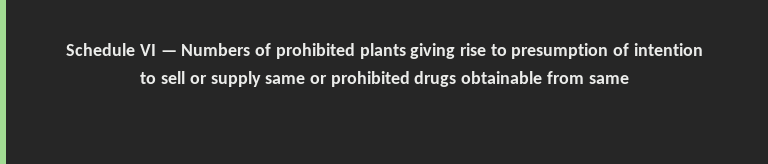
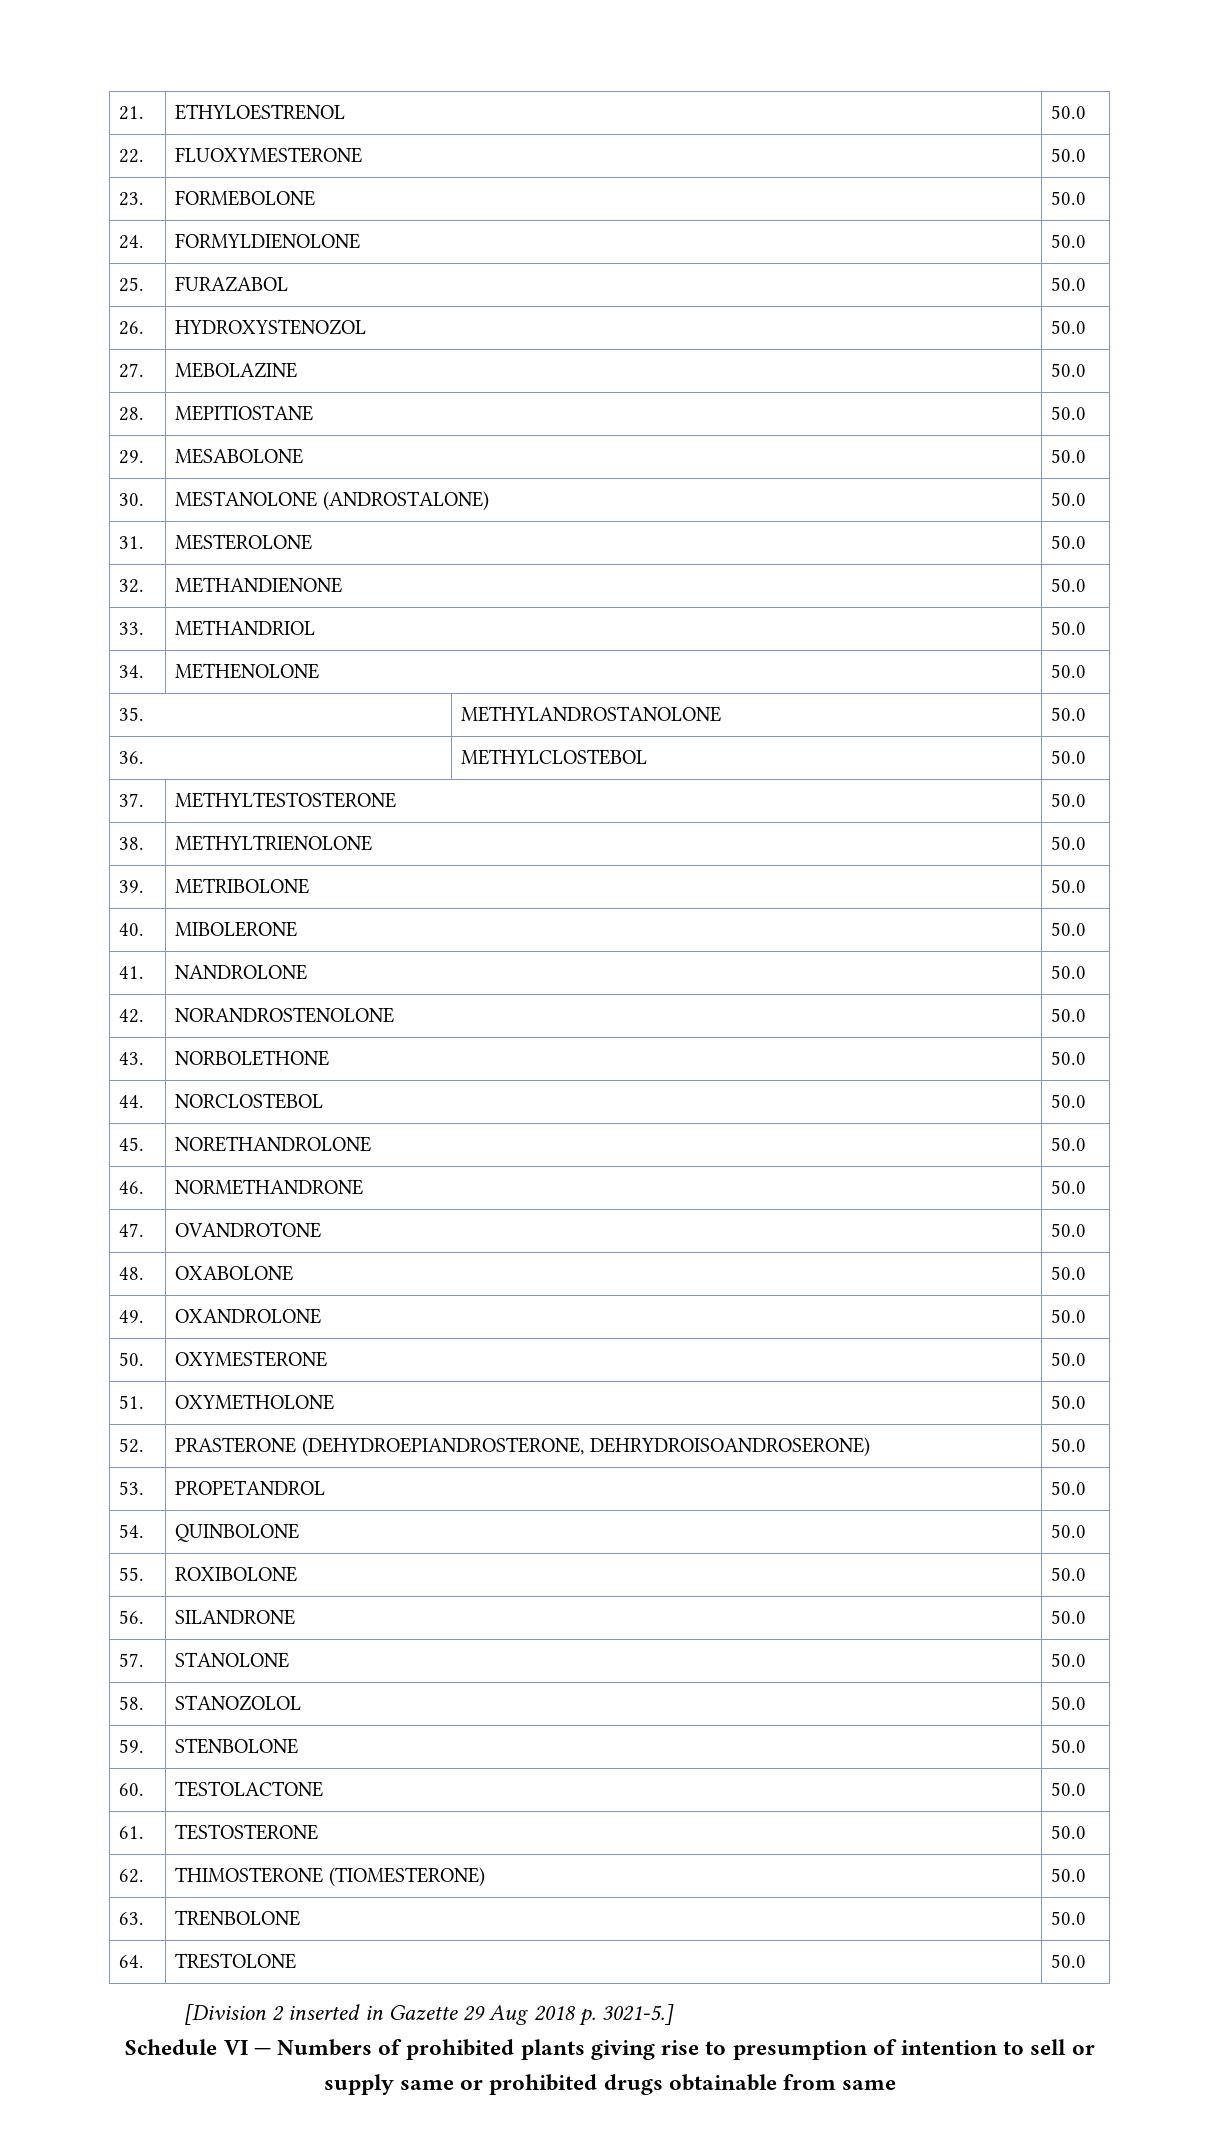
(66, 49) none -> [119,106,145,120] [175,104,346,120] [1051,105,1087,119] [119,149,145,163] [175,147,363,163] [1051,148,1087,162] [119,192,145,206] [175,190,316,206] [1051,191,1087,205] [119,235,145,249] [175,233,361,249] [1051,234,1087,248] [119,277,145,292] [175,276,289,292] [1051,277,1087,291] [119,321,145,335] [175,319,367,335] [1051,320,1087,334] [119,363,145,378] [175,362,298,378] [1051,363,1087,377] [119,407,145,421] [175,405,314,421] [1051,406,1087,420] [119,450,145,464] [175,448,304,464] [1051,449,1087,463] [119,493,145,506] [175,491,489,511] [1051,492,1087,506] [119,536,145,549] [175,534,313,550] [1051,535,1087,549] [119,579,145,593] [175,577,343,593] [1051,578,1087,592] [119,622,145,635] [175,620,316,636] [1051,621,1087,635] [119,665,145,678] [175,663,320,679] [1051,664,1087,678] [119,707,145,721] [461,706,722,722] [1051,707,1087,721] [119,751,145,764] [461,749,648,765] [1051,750,1087,764] [119,793,145,807] [175,792,397,808] [1051,793,1087,807] [119,837,145,850] [175,835,373,851] [1051,836,1087,850] [119,880,145,893] [175,878,310,894] [1051,879,1087,893] [119,923,145,936] [175,921,298,937] [1051,922,1087,936] [119,966,145,979] [175,964,308,980] [1051,965,1087,979] [119,1009,145,1023] [175,1007,395,1023] [1051,1008,1087,1022] [119,1052,145,1065] [175,1050,330,1066] [1051,1051,1087,1065] [119,1095,145,1108] [175,1093,324,1109] [1051,1094,1087,1108] [119,1137,145,1151] [175,1136,372,1152] [1051,1137,1087,1151] [119,1181,145,1194] [175,1179,364,1195] [1051,1180,1087,1194] [119,1223,145,1237] [175,1222,322,1238] [1051,1223,1087,1237] [119,1267,145,1280] [175,1265,294,1281] [1051,1266,1087,1280] [119,1310,145,1323] [175,1308,322,1324] [1051,1309,1087,1323] [119,1352,145,1366] [175,1351,328,1367] [1051,1352,1087,1366] [119,1395,145,1409] [175,1394,335,1410] [1051,1395,1087,1409] [119,1438,145,1453] [175,1437,871,1457] [1051,1438,1087,1452] [119,1481,145,1495] [175,1480,326,1496] [1051,1481,1087,1495] [119,1524,145,1538] [175,1523,300,1542] [1051,1524,1087,1538] [119,1567,145,1581] [175,1566,298,1582] [1051,1567,1087,1581] [119,1610,145,1624] [175,1609,296,1625] [1051,1610,1087,1624] [119,1653,145,1667] [175,1652,290,1668] [1051,1653,1087,1667] [119,1696,145,1710] [175,1695,302,1711] [1051,1696,1087,1710] [119,1739,145,1753] [175,1738,299,1754] [1051,1739,1087,1753] [119,1783,145,1796] [175,1781,324,1797] [1051,1782,1087,1796] [119,1826,145,1839] [175,1824,319,1840] [1051,1825,1087,1839] [119,1869,145,1883] [175,1867,485,1887] [1051,1868,1087,1882] [119,1912,145,1925] [175,1910,301,1926] [1051,1911,1087,1925] [119,1955,145,1968] [175,1953,297,1969] [1051,1954,1087,1968] [184,2004,674,2026] 21. | ETHYLOESTRENOL | 50.0 // 22. | FLUOXYMESTERONE | 50.0 // 23. | FORMEBOLONE | 50.0 // 24. | FORMYLDIENOLONE | 50.0 // 25. | FURAZABOL | 50.0 // 26. | HYDROXYSTENOZOL | 50.0 // 27. | MEBOLAZINE | 50.0 // 28. | MEPITIOSTANE | 50.0 // 29. | MESABOLONE | 50.0 // 30. | MESTANOLONE (ANDROSTALONE) | 50.0 // 31. | MESTEROLONE | 50.0 // 32. | METHANDIENONE | 50.0 // 33. | METHANDRIOL | 50.0 // 34. | METHENOLONE | 50.0 // 35. | METHYLANDROSTANOLONE | 50.0 // 36. | METHYLCLOSTEBOL | 50.0 // 37. | METHYLTESTOSTERONE | 50.0 // 38. | METHYLTRIENOLONE | 50.0 // 39. | METRIBOLONE | 50.0 // 40. | MIBOLERONE | 50.0 // 41. | NANDROLONE | 50.0 // 42. | NORANDROSTENOLONE | 50.0 // 43. | NORBOLETHONE | 50.0 // 44. | NORCLOSTEBOL | 50.0 // 45. | NORETHANDROLONE | 50.0 // 46. | NORMETHANDRONE | 50.0 // 47. | OVANDROTONE | 50.0 // 48. | OXABOLONE | 50.0 // 49. | OXANDROLONE | 50.0 // 50. | OXYMESTERONE | 50.0 // 51. | OXYMETHOLONE | 50.0 // 52. | PRASTERONE (DEHYDROEPIANDROSTERONE, DEHRYDROISOANDROSERONE) | 50.0 // 53. | PROPETANDROL | 50.0 // 54. | QUINBOLONE | 50.0 // 55. | ROXIBOLONE | 50.0 // 56. | SILANDRONE | 50.0 // 57. | STANOLONE | 50.0 // 58. | STANOZOLOL | 50.0 // 59. | STENBOLONE | 50.0 // 60. | TESTOLACTONE | 50.0 // 61. | TESTOSTERONE | 50.0 // 62. | THIMOSTERONE (TIOMESTERONE) | 50.0 // 63. | TRENBOLONE | 50.0 // 64. | TRESTOLONE | 50.0 // [Division 2 inserted in Gazette 29 Aug 2018 p. 3021-5.] //

